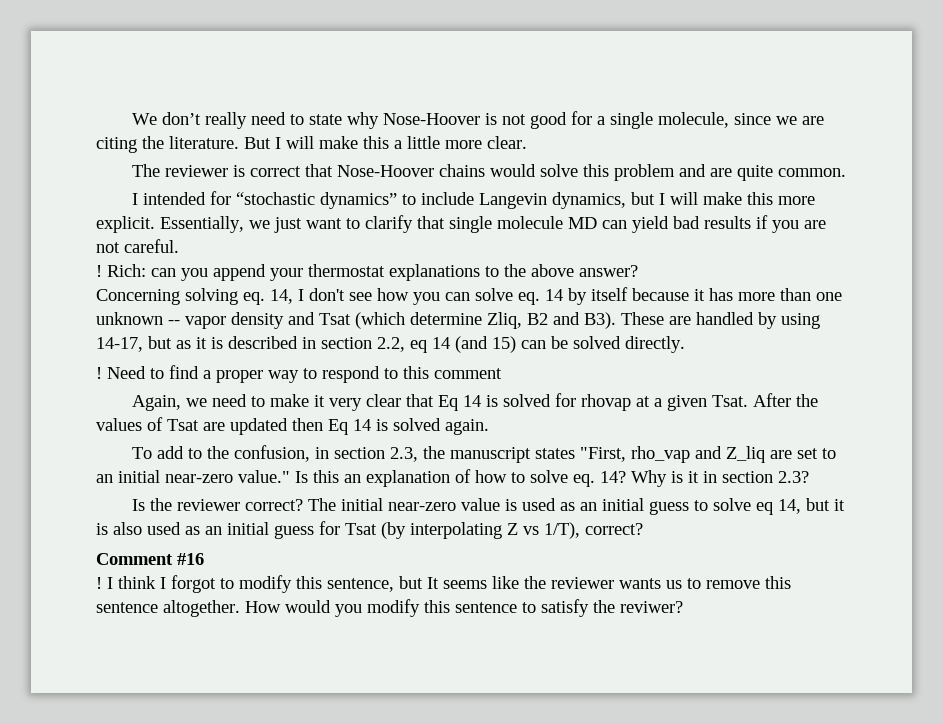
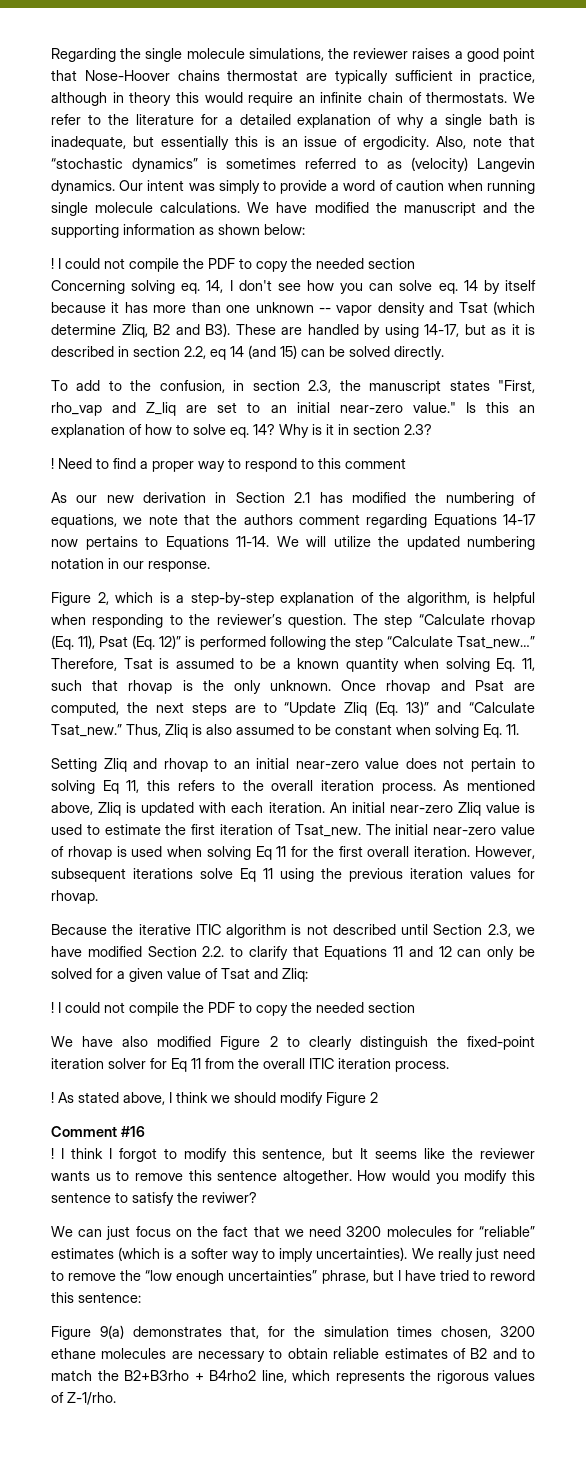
[131,111,824,129] [96,136,527,153] [131,164,846,181] [131,191,815,209] [96,215,826,233] [96,239,179,253] [96,264,638,281] We don’t really need to state why Nose-Hoover is not good for a single molecule, since we are citing the literature. But I will make this a little more clear. // The reviewer is correct that Nose-Hoover chains would solve this problem and are quite common. // I intended for “stochastic dynamics” to include Langevin dynamics, but I will make this more explicit. Essentially, we just want to clarify that single molecule MD can yield bad results if you are not careful. // ! Rich: can you append your thermostat explanations to the above answer? -> [51,48,535,62] [51,70,535,84] [51,92,535,106] [51,114,535,128] [51,136,536,150] [51,157,535,172] [51,180,536,194] [51,202,535,216] [51,224,305,238] [51,258,415,272] Regarding the single molecule simulations, the reviewer raises a good point that Nose-Hoover chains thermostat are typically sufficient in practice, although in theory this would require an infinite chain of thermostats. We refer to the literature for a detailed explanation of why a single bath is inadequate, but essentially this is an issue of ergodicity. Also, note that “stochastic dynamics” is sometimes referred to as (velocity) Langevin dynamics. Our intent was simply to provide a word of caution when running single molecule calculations. We have modified the manuscript and the supporting information as shown below: // ! I could not compile the PDF to copy the needed section
[96,365,502,383] [131,393,818,411] [96,417,489,435] // ! Need to find a proper way to respond to this comment // Again, we need to make it very clear that Eq 14 is solved for rhovap at a given Tsat. After the values of Tsat are updated then Eq 14 is solved again. -> (444, 353) none
[131,498,845,515] [96,521,643,539] Is the reviewer correct? The initial near-zero value is used as an initial guess to solve eq 14, but it is also used as an initial guess for Tsat (by interpolating Z vs 1/T), correct? -> [51,458,406,472] [51,492,536,506] [51,514,536,528] [51,536,535,550] [51,558,210,572] [51,592,535,606] [51,614,536,628] [51,635,535,650] [51,658,535,672] [51,680,535,694] [51,701,536,716] [51,724,519,738] [51,758,535,772] [51,780,535,794] [51,802,535,816] [51,824,535,837] [51,846,535,860] [51,868,535,882] [51,890,98,904] [51,924,535,938] [51,946,535,960] [51,968,308,982] [51,1002,415,1016] [51,1036,535,1050] [51,1058,449,1072] [51,1092,378,1106] ! Need to find a proper way to respond to this comment // As our new derivation in Section 2.1 has modified the numbering of equations, we note that the authors comment regarding Equations 14-17 now pertains to Equations 11-14. We will utilize the updated numbering notation in our response. // Figure 2, which is a step-by-step explanation of the algorithm, is helpful when responding to the reviewer’s question. The step “Calculate rhovap (Eq. 11), Psat (Eq. 12)” is performed following the step “Calculate Tsat_new…” Therefore, Tsat is assumed to be a known quantity when solving Eq. 11, such that rhovap is the only unknown. Once rhovap and Psat are computed, the next steps are to “Update Zliq (Eq. 13)” and “Calculate Tsat_new.” Thus, Zliq is also assumed to be constant when solving Eq. 11. // Setting Zliq and rhovap to an initial near-zero value does not pertain to solving Eq 11, this refers to the overall iteration process. As mentioned above, Zliq is updated with each iteration. An initial near-zero Zliq value is used to estimate the first iteration of Tsat_new. The initial near-zero value of rhovap is used when solving Eq 11 for the first overall iteration. However, subsequent iterations solve Eq 11 using the previous iteration values for rhovap. // Because the iterative ITIC algorithm is not described until Section 2.3, we have modified Section 2.2. to clarify that Equations 11 and 12 can only be solved for a given value of Tsat and Zliq: // ! I could not compile the PDF to copy the needed section // We have also modified Figure 2 to clearly distinguish the fixed-point iteration solver for Eq 11 from the overall ITIC iteration process. // ! As stated above, I think we should modify Figure 2
(683, 607) none -> [51,1226,535,1240] [51,1247,535,1262] [51,1270,535,1284] [51,1292,141,1303] [51,1325,535,1340] [51,1348,536,1362] [51,1370,535,1384] [51,1392,116,1405] // We can just focus on the fact that we need 3200 molecules for “reliable” estimates (which is a softer way to imply uncertainties). We really just need to remove the “low enough uncertainties” phrase, but I have tried to reword this sentence: // Figure 9(a) demonstrates that, for the simulation times chosen, 3200 ethane molecules are necessary to obtain reliable estimates of B2 and to match the B2+B3rho + B4rho2 line, which represents the rigorous values of Z-1/rho.

